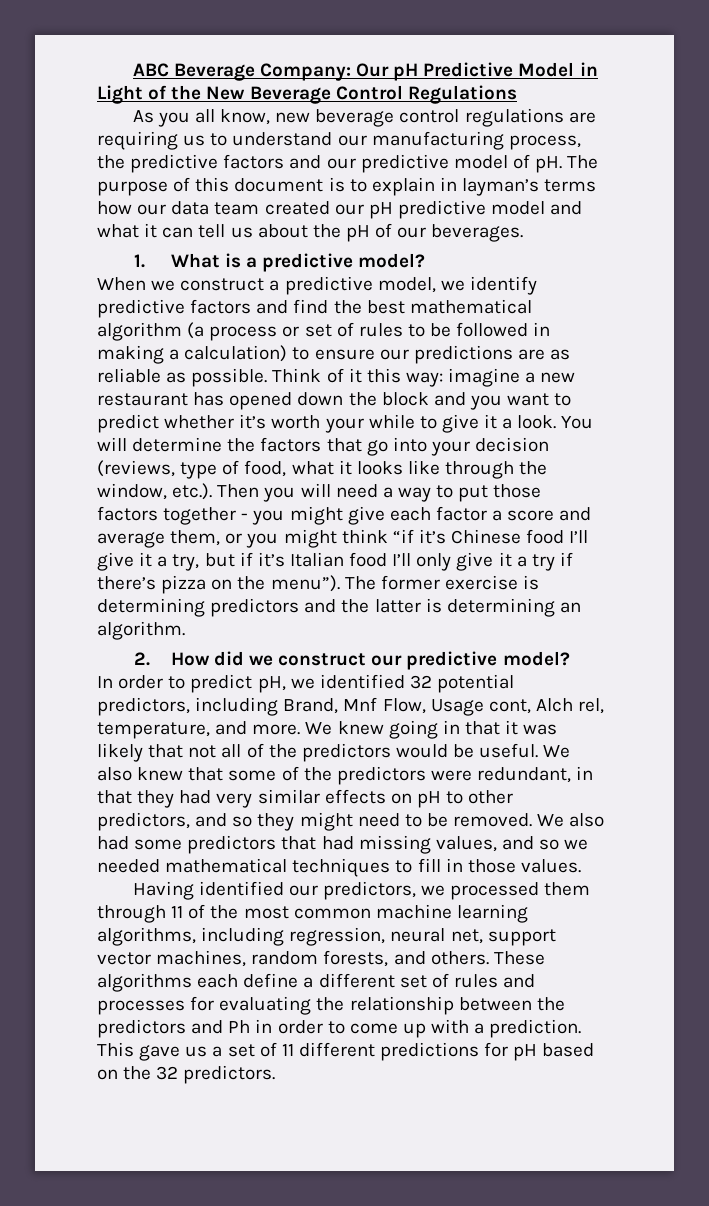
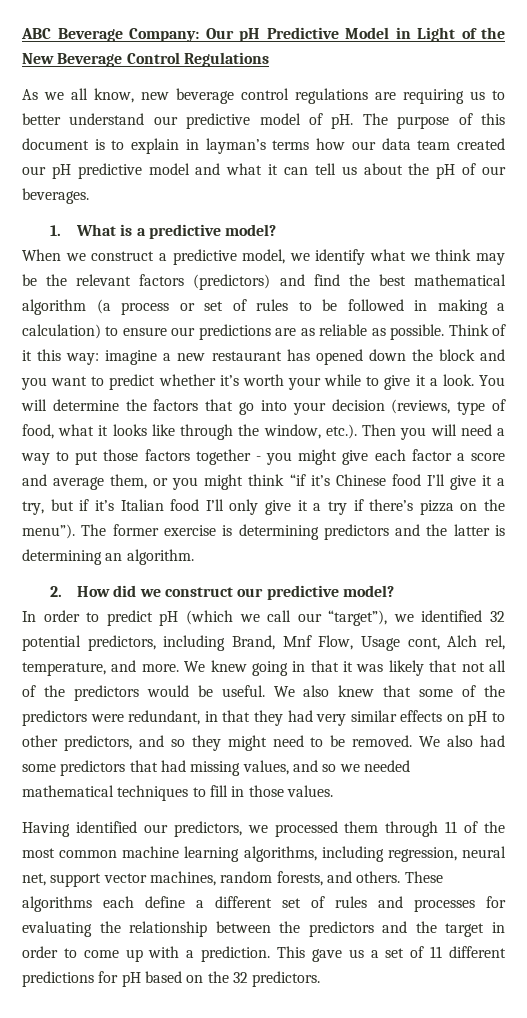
[157,112,190,127] you -> [44,92,64,100] we
(228, 139) none -> [22,113,61,125] better
[371,131,581,150] [97,154,356,173] manufacturing process, the predictive factors and our -> (178, 120) none
[97,299,252,318] predictive factors -> [370,249,505,265] [22,274,271,290] what we think may be the relevant factors (predictors)
[257,676,286,693] pH, -> [159,610,388,626] pH (which we call our “target”),
[228,1020,251,1033] Ph -> [415,921,485,937] the target

